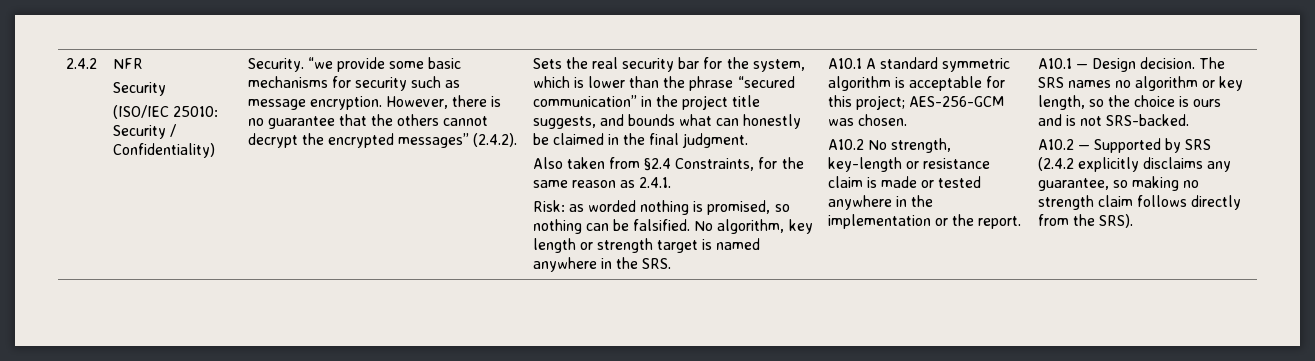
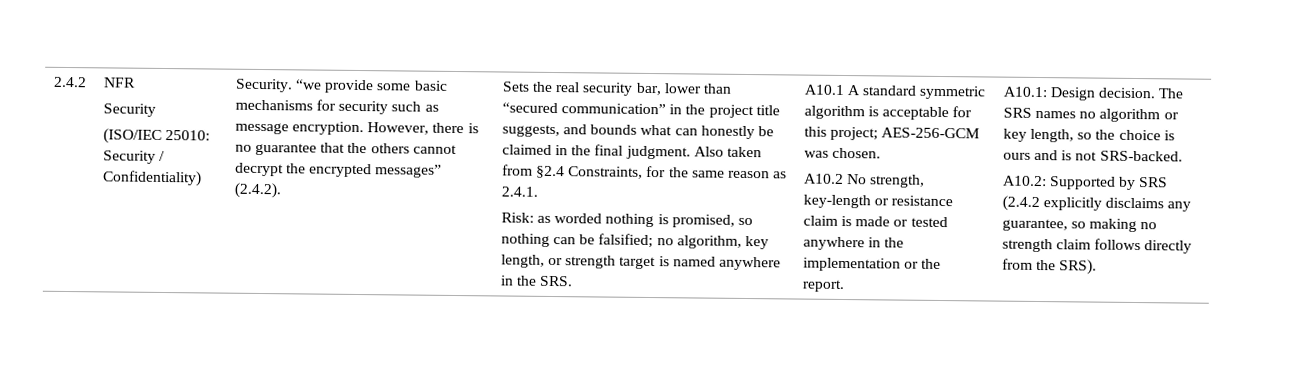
[678,57,805,72] [532,76,734,91] bar for the system, which is lower than the phrase -> [635,82,733,96] bar, lower than
(749, 140) // -> (691, 152) none
[633,219,714,231] falsified. No -> [598,233,674,249] falsified; no
[532,238,576,253] length -> [500,254,545,268] length,
[1037,58,1088,69] A10.1 — -> [1002,86,1048,98] A10.1:
[1037,139,1090,150] A10.2 — -> [1002,175,1047,187] A10.2:

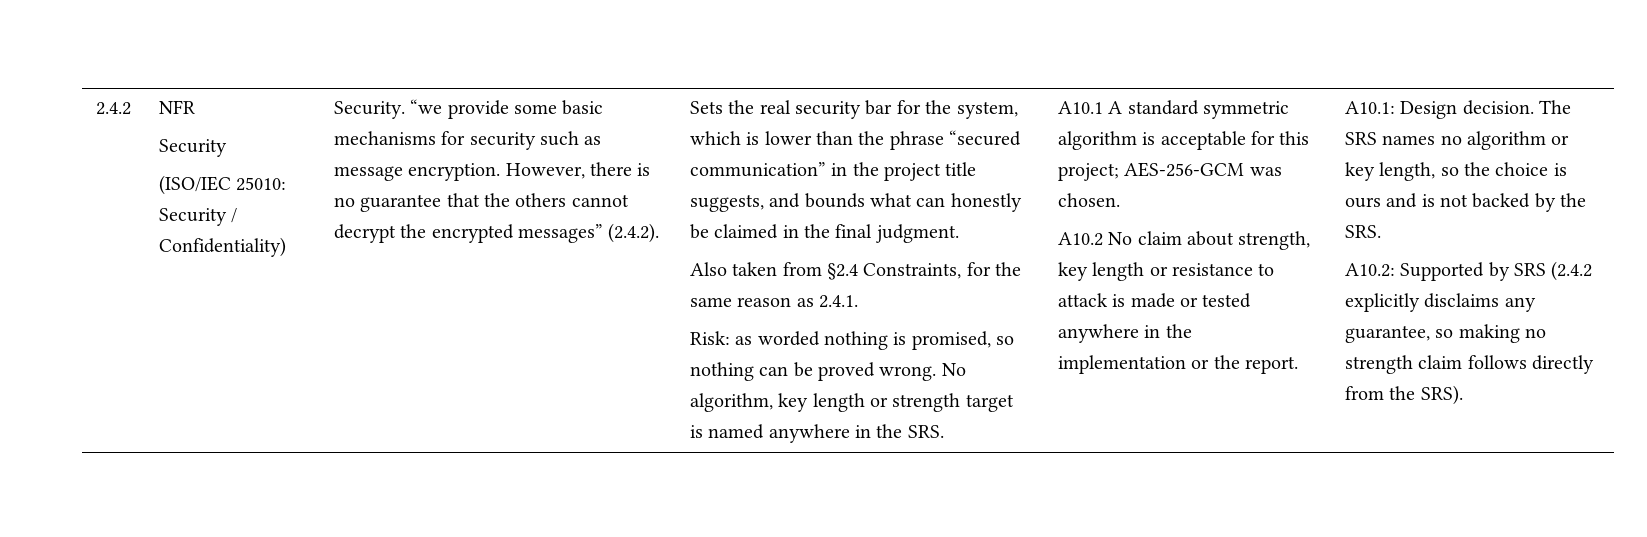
[635,82,733,96] bar, lower than -> [865,100,1018,119] [689,131,944,150] bar for the system, which is lower than the phrase
(691, 152) none -> (959, 233) //
[598,233,674,249] falsified; no -> [818,362,966,381] proved wrong. No
[500,254,545,268] length, -> [812,393,865,412] length
[869,174,926,188] [802,194,954,209] [802,215,838,226] strength, key-length or resistance claim -> [1137,231,1311,250] [1057,262,1275,281] [1057,293,1108,307] claim about strength, key length or resistance to attack
[1099,150,1183,162] SRS-backed. -> [1472,193,1587,212] [1344,225,1381,238] backed by the SRS.

